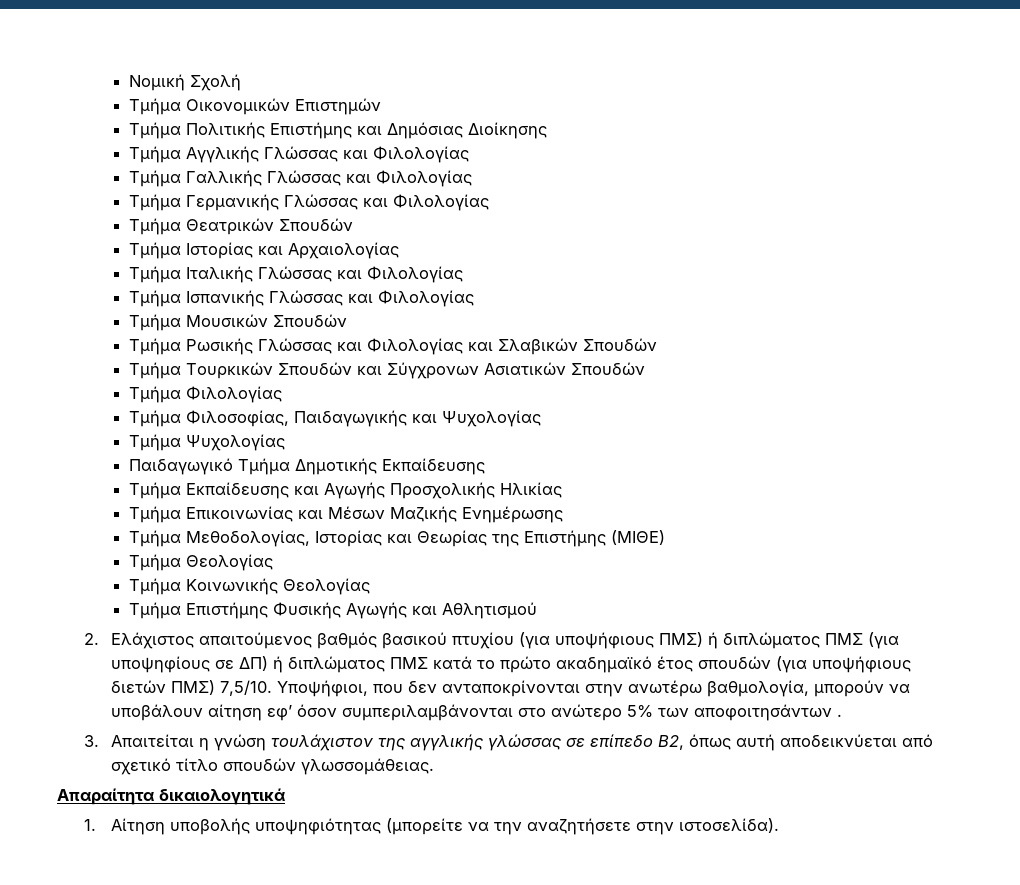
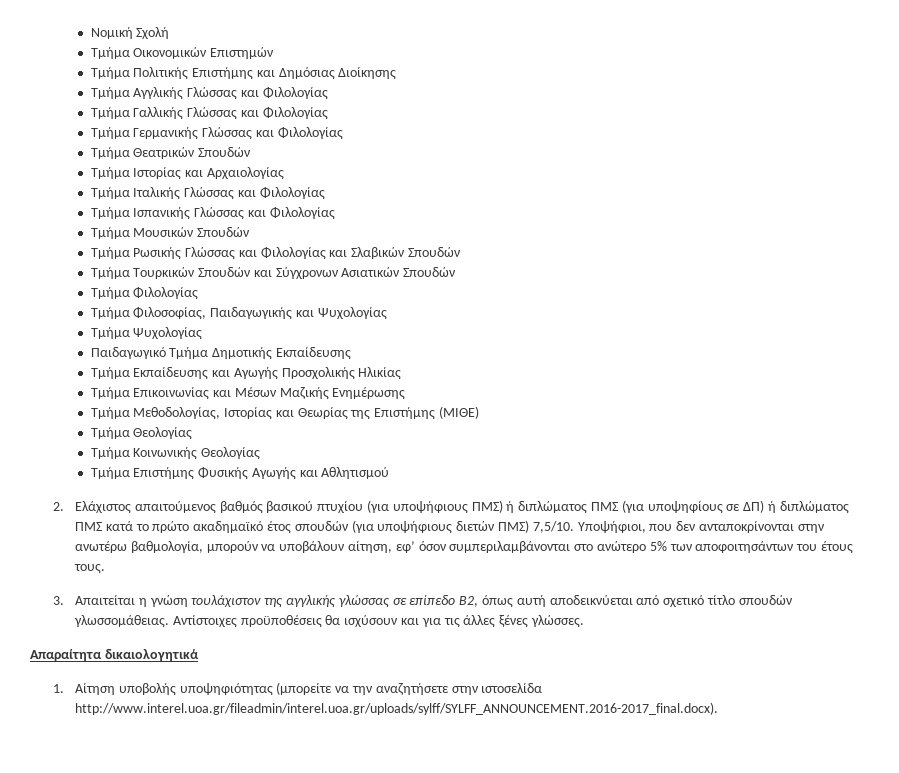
[208,704,263,721] αίτηση -> [348,541,393,553] αίτηση,
[837,714,843,717] . -> [796,541,853,554] [74,564,106,574] του έτους τους.
(435, 766) none -> [172,615,584,628] Aντίστοιχες προϋποθέσεις θα ισχύσουν και για τις άλλες ξένες γλώσσες.
[679,818,780,833] ιστοσελίδα). -> [481,683,543,693] [75,702,719,715] ιστοσελίδα http://www.interel.uoa.gr/fileadmin/interel.uoa.gr/uploads/sylff/SYLFF_ANNOUNCEMENT.2016-2017_final.docx).

